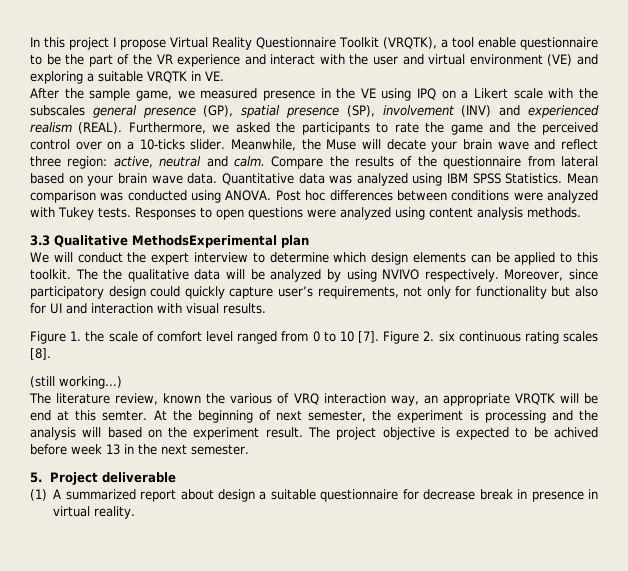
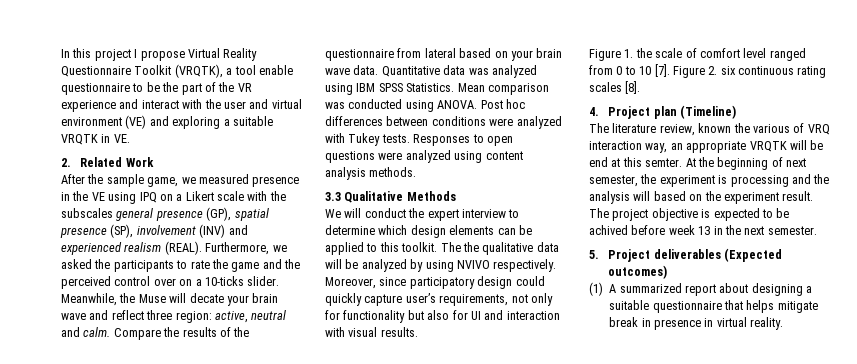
(224, 76) none -> [61,157,154,167] // 2. Related Work
[132,235,309,248] MethodsExperimental plan -> [406,191,456,201] Methods
[30,376,122,389] (still working…) -> [589,105,737,119] 4. Project plan (Timeline)
[101,472,176,483] deliverable -> [653,248,783,262] [608,265,668,279] deliverables (Expected outcomes)
[218,489,256,502] design -> [751,283,803,296] designing
[402,489,476,500] for decrease -> [724,300,818,313] that helps mitigate

